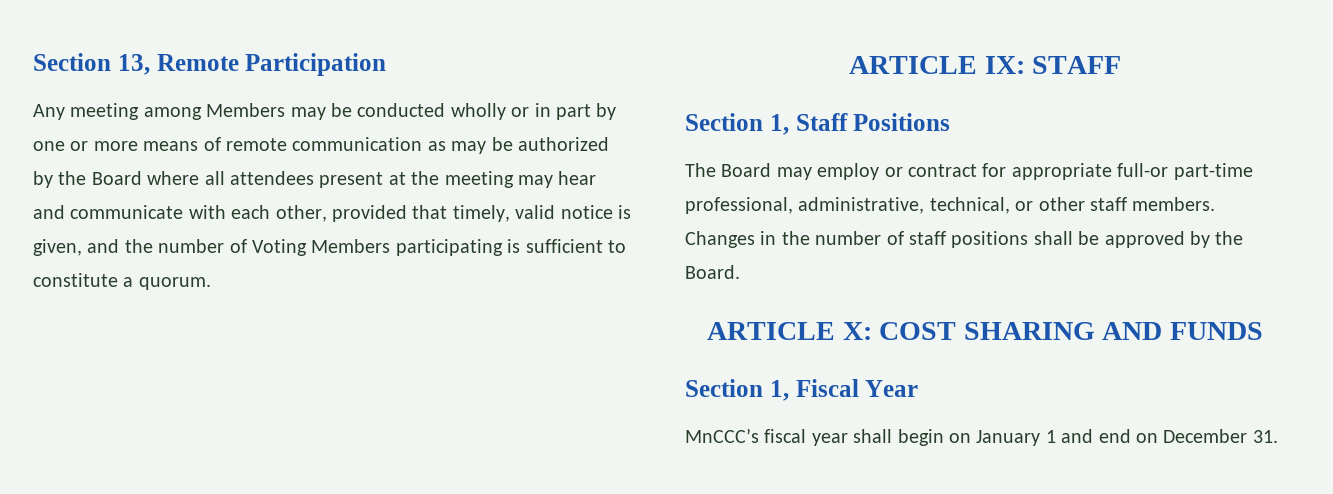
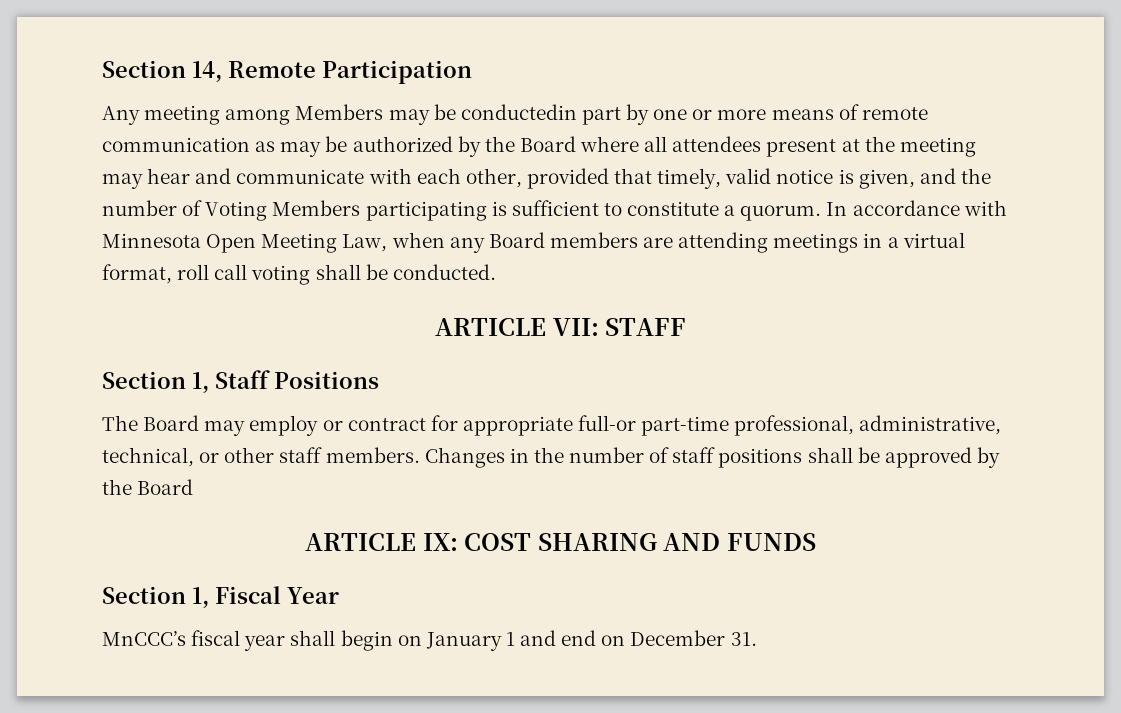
[33,53,150,75] Section 13, -> [102,60,222,82] Section 14,
[357,103,551,120] conducted wholly or in -> [460,104,577,120] conductedin
[848,56,1025,74] // ARTICLE IX: -> [826,200,1007,216] [102,232,965,253] [102,264,496,285] [435,318,599,336] In accordance with Minnesota Open Meeting Law, when any Board members are attending meetings in a virtual format, roll call voting shall be conducted. // ARTICLE VII:
[685,265,740,279] [707,322,872,340] Board. // ARTICLE X: -> [137,479,194,495] [305,533,458,551] Board // ARTICLE IX:

